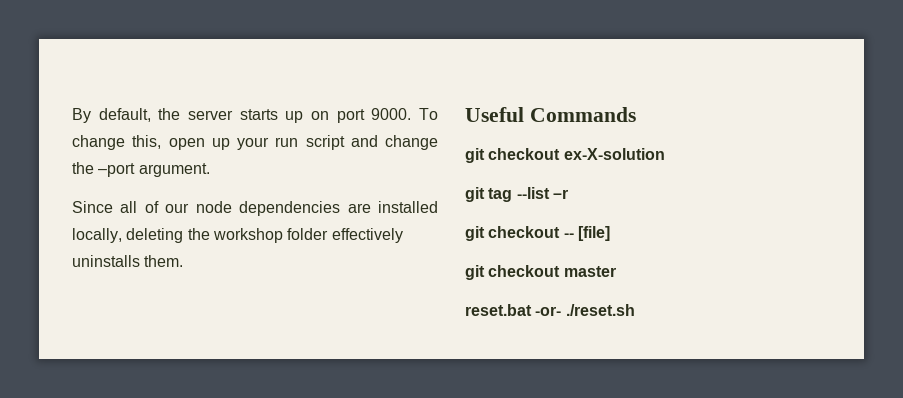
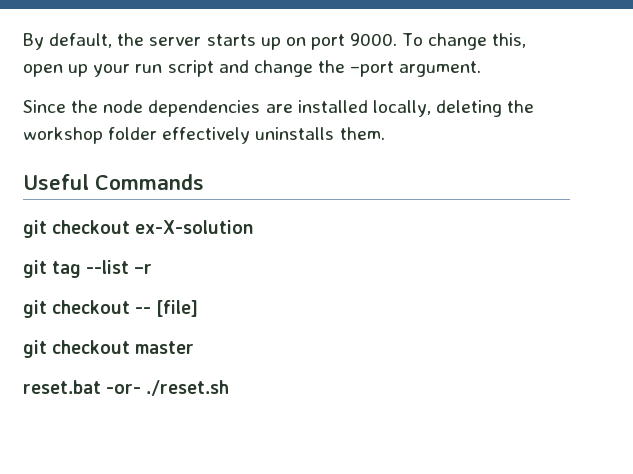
[120,201,190,213] all of our -> [71,100,99,113] the

